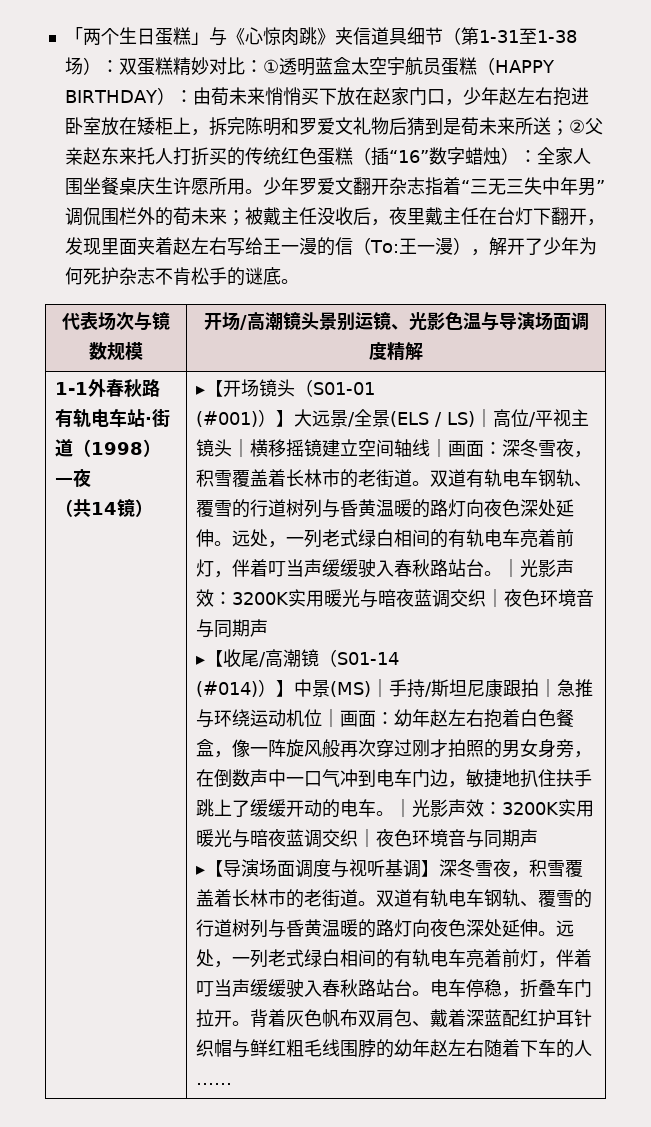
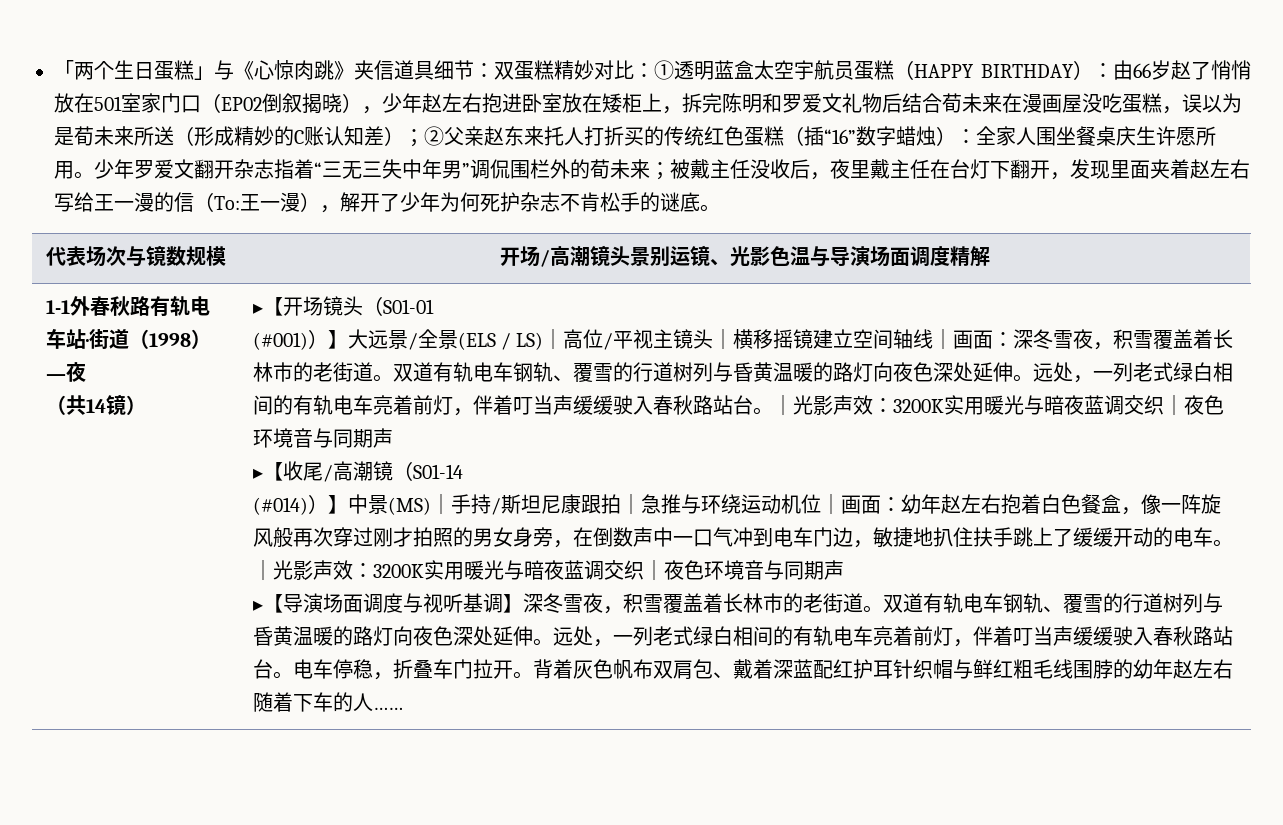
[442,27,577,45] [64,57,101,75] （第1-31至1-38场） -> (474, 70) none
[210,87,445,106] 荀未来悄悄买下放在赵家门口 -> [1133,60,1251,80] [54,93,362,114] 66岁赵了悄悄放在501室家门口（EP02倒叙揭晓）
[406,117,551,136] 猜到是荀未来所送 -> [902,93,1242,114] [54,126,404,146] 结合荀未来在漫画屋没吃蛋糕，误以为是荀未来所送（形成精妙的C账认知差）

